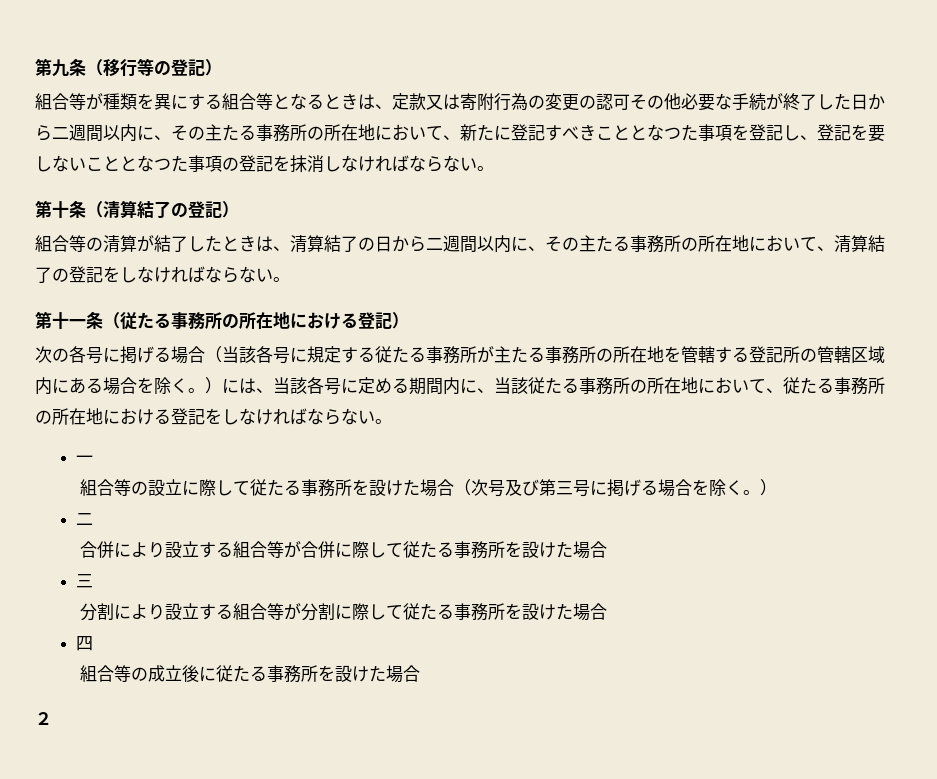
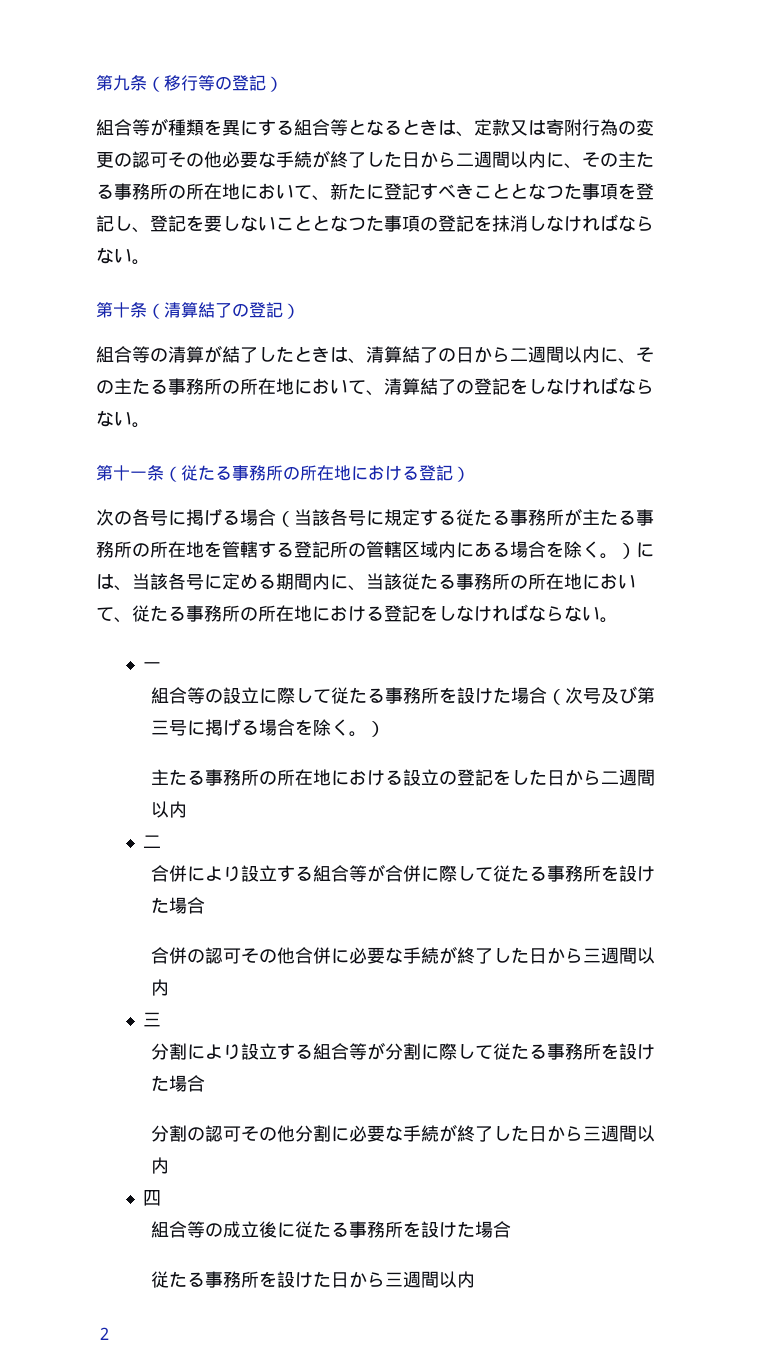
(778, 487) none -> [151,769,656,786] [151,801,188,818] // 主たる事務所の所在地における設立の登記をした日から二週間以内
(608, 549) none -> [151,946,656,964] [151,979,170,996] // 合併の認可その他合併に必要な手続が終了した日から三週間以内
(608, 611) none -> [151,1124,656,1142] [151,1157,170,1174] // 分割の認可その他分割に必要な手続が終了した日から三週間以内
(421, 673) none -> [151,1271,476,1288] // 従たる事務所を設けた日から三週間以内

